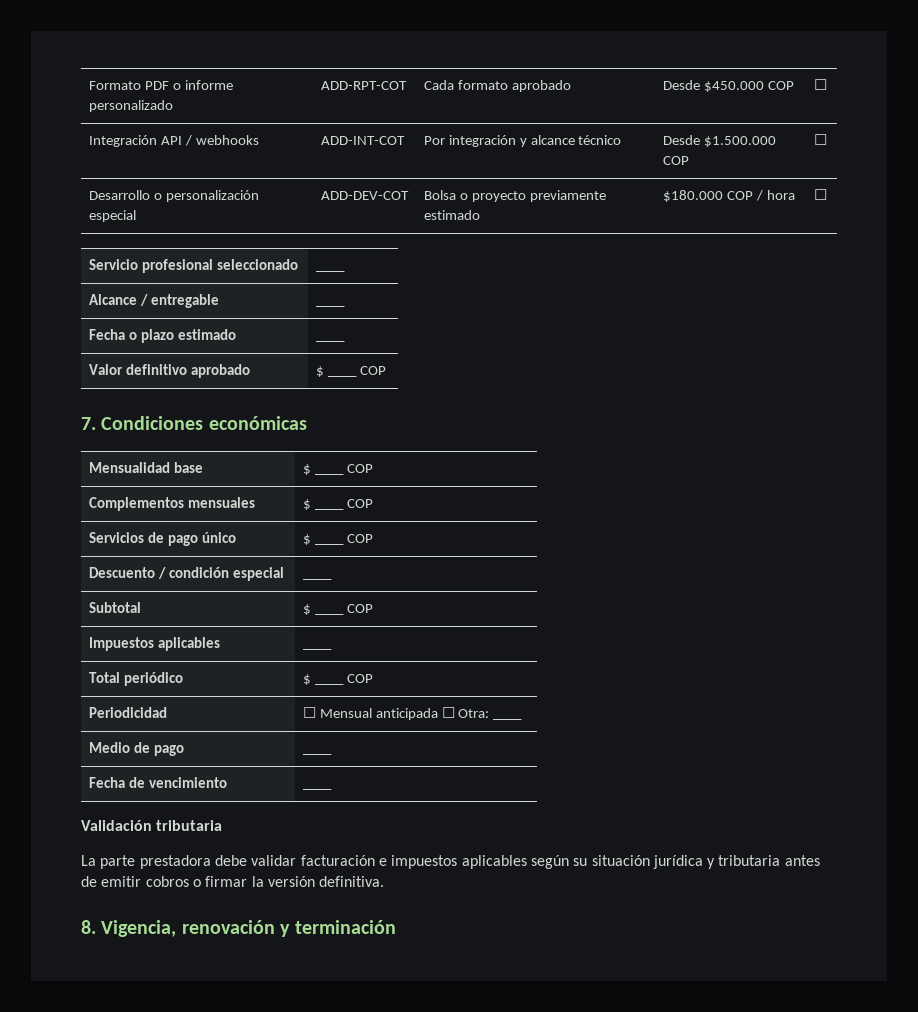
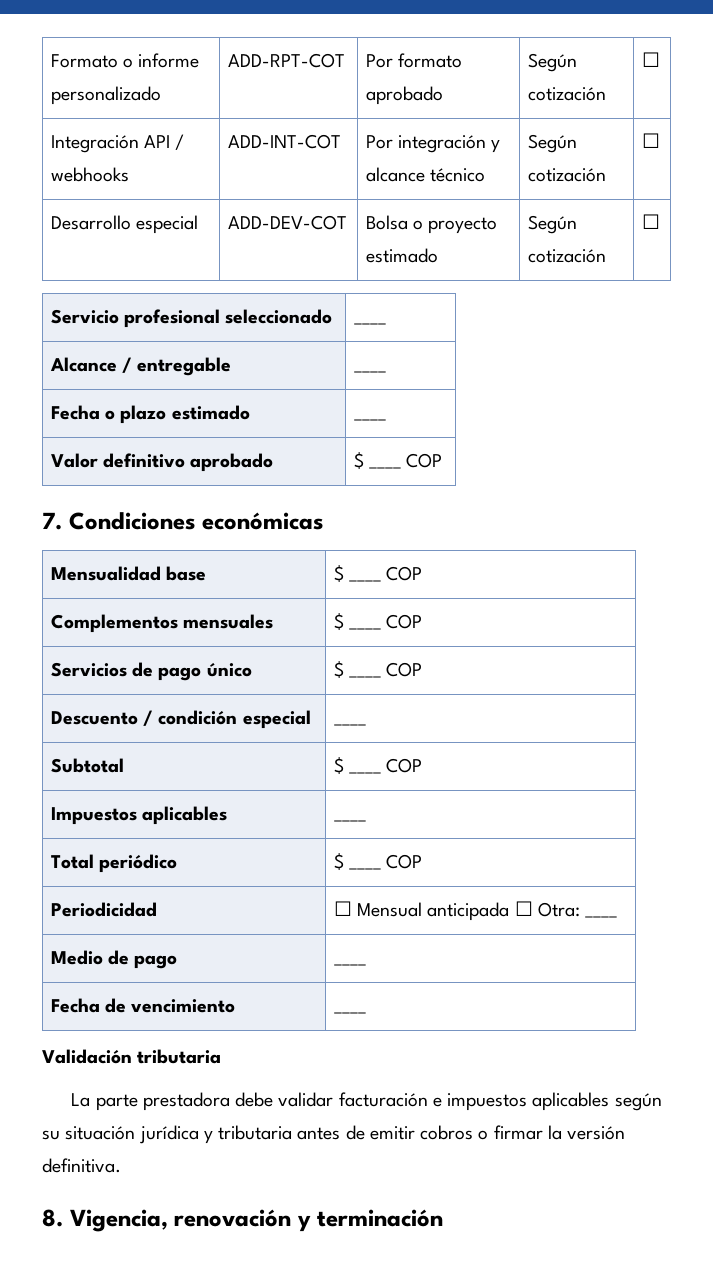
[144,81,169,90] PDF -> (118, 61) none
[423,80,454,90] Cada -> [365,54,393,68] Por
[662,80,794,92] Desde $450.000 COP -> [527,53,577,72] [527,87,606,101] Según cotización
[662,135,776,147] [662,156,689,165] Desde $1.500.000 COP -> [527,134,577,153] [527,168,606,182] Según cotización
[153,190,259,202] o personalización -> (131, 222) none
[529,190,606,202] [423,210,480,220] [662,190,795,202] previamente estimado | $180.000 COP / hora -> [365,248,438,263] [527,215,577,234] [527,249,606,263] estimado | Según cotización

